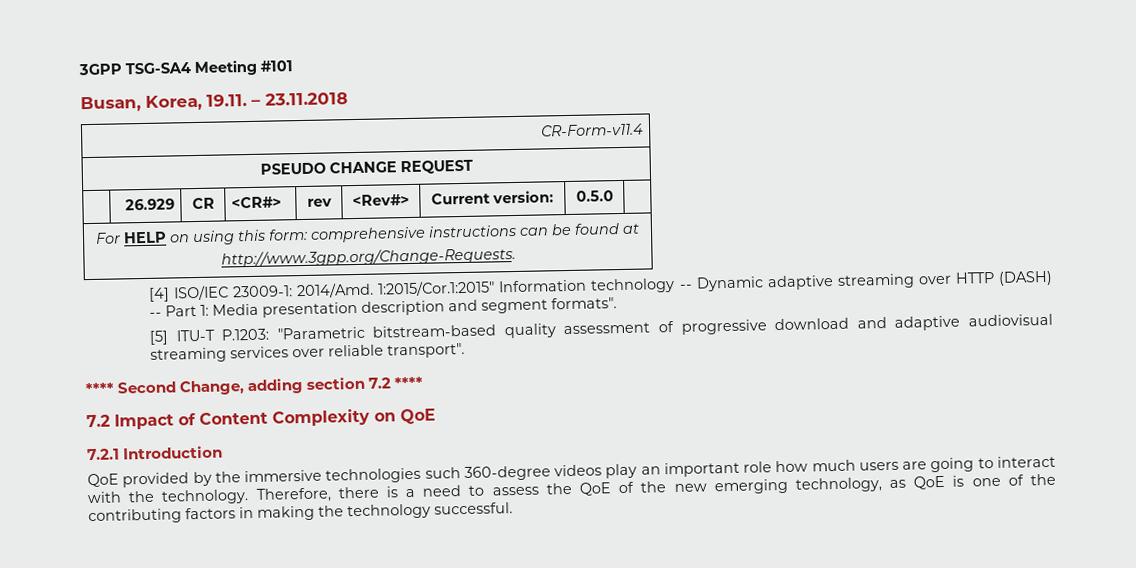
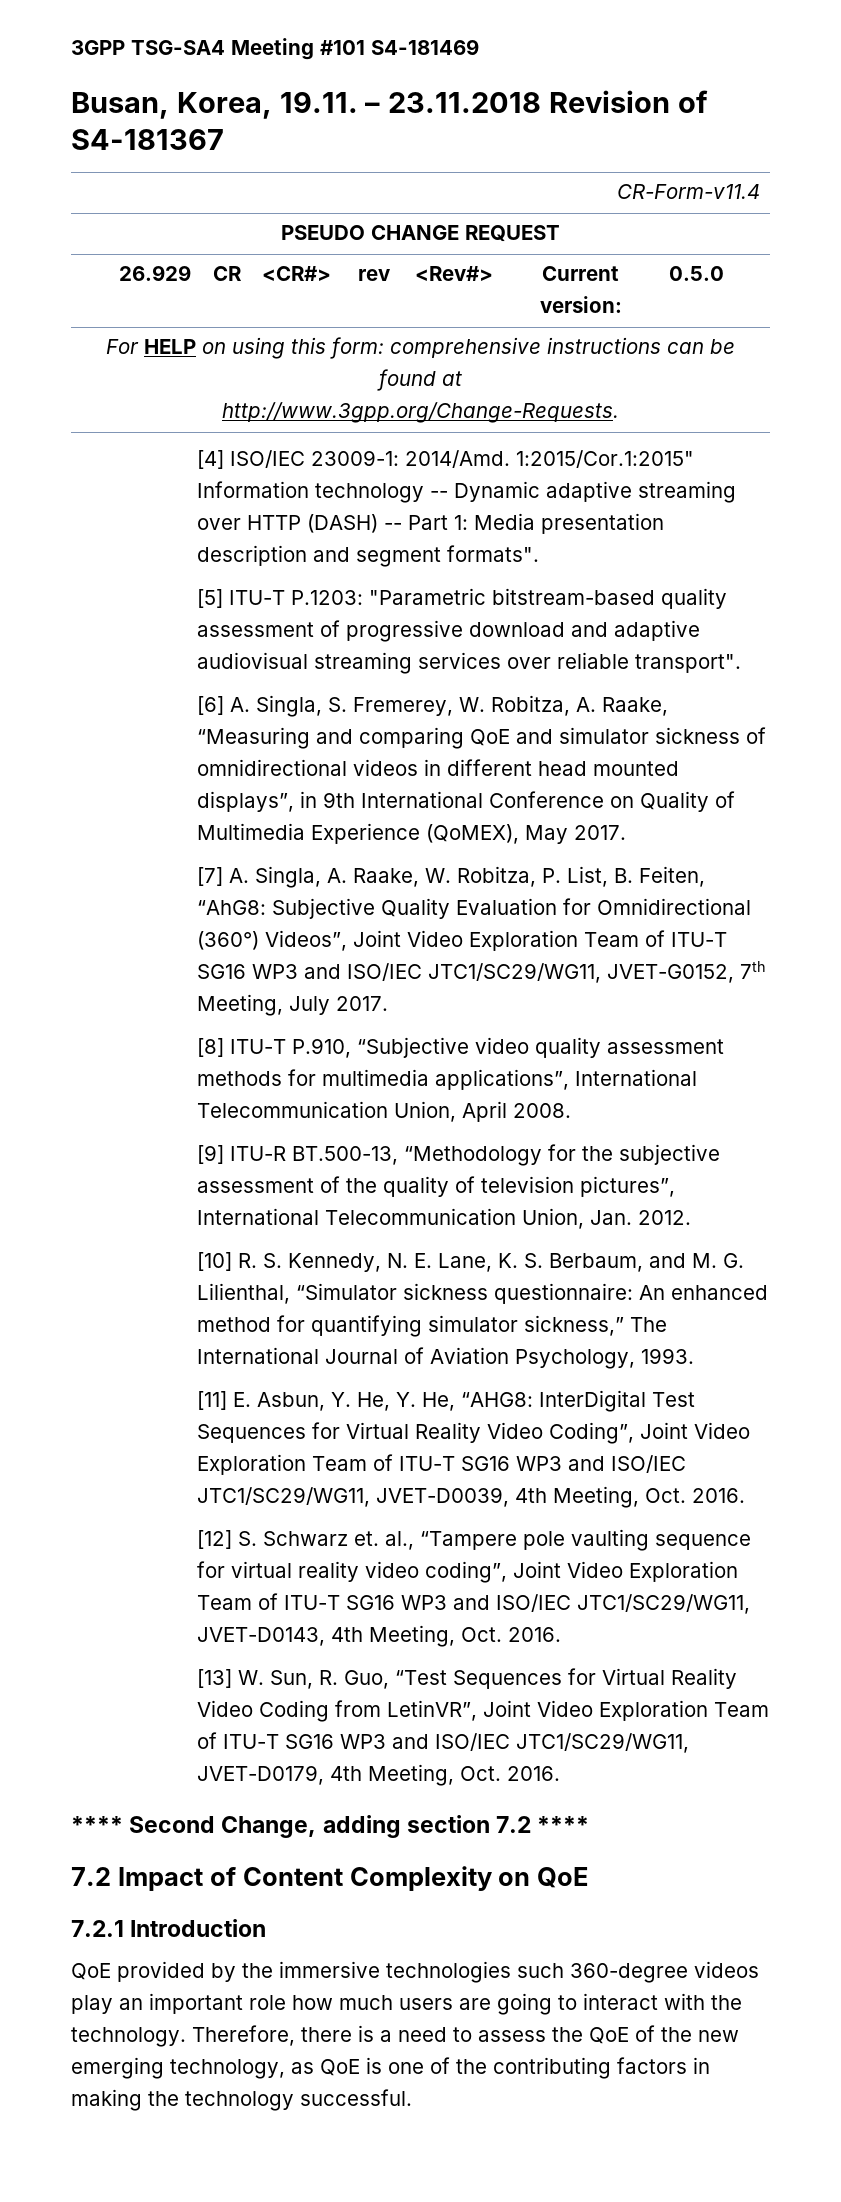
(293, 66) none -> [371,39,479,55] S4-181469
(348, 99) none -> [549,90,708,113] [71,129,224,150] Revision of S4-181367
(465, 350) none -> [196,695,668,717] [196,727,766,749] [196,759,679,776] [196,791,735,812] [196,823,626,844] [196,866,705,888] [196,898,751,919] [196,930,727,951] [196,961,766,983] [196,994,388,1016] [196,1037,724,1058] [196,1069,697,1090] [196,1101,571,1122] [196,1144,720,1166] [196,1176,675,1197] [196,1208,691,1229] [196,1252,744,1272] [196,1283,768,1304] [196,1315,667,1337] [196,1347,694,1369] [196,1390,695,1412] [196,1422,750,1444] [196,1454,686,1475] [196,1486,745,1508] [196,1529,751,1551] [196,1561,738,1583] [196,1593,750,1614] [196,1625,561,1647] [196,1668,737,1689] [196,1700,769,1722] [196,1732,689,1753] [196,1764,560,1786] // [6] A. Singla, S. Fremerey, W. Robitza, A. Raake, “Measuring and comparing QoE and simulator sickness of omnidirectional videos in different head mounted displays”, in 9th International Conference on Quality of Multimedia Experience (QoMEX), May 2017. // [7] A. Singla, A. Raake, W. Robitza, P. List, B. Feiten, “AhG8: Subjective Quality Evaluation for Omnidirectional (360°) Videos”, Joint Video Exploration Team of ITU-T SG16 WP3 and ISO/IEC JTC1/SC29/WG11, JVET-G0152, 7th Meeting, July 2017. // [8] ITU-T P.910, “Subjective video quality assessment methods for multimedia applications”, International Telecommunication Union, April 2008. // [9] ITU-R BT.500-13, “Methodology for the subjective assessment of the quality of television pictures”, International Telecommunication Union, Jan. 2012. // [10] R. S. Kennedy, N. E. Lane, K. S. Berbaum, and M. G. Lilienthal, “Simulator sickness questionnaire: An enhanced method for quantifying simulator sickness,” The International Journal of Aviation Psychology, 1993. // [11] E. Asbun, Y. He, Y. He, “AHG8: InterDigital Test Sequences for Virtual Reality Video Coding”, Joint Video Exploration Team of ITU-T SG16 WP3 and ISO/IEC JTC1/SC29/WG11, JVET-D0039, 4th Meeting, Oct. 2016. // [12] S. Schwarz et. al., “Tampere pole vaulting sequence for virtual reality video coding”, Joint Video Exploration Team of ITU-T SG16 WP3 and ISO/IEC JTC1/SC29/WG11, JVET-D0143, 4th Meeting, Oct. 2016. // [13] W. Sun, R. Guo, “Test Sequences for Virtual Reality Video Coding from LetinVR”, Joint Video Exploration Team of ITU-T SG16 WP3 and ISO/IEC JTC1/SC29/WG11, JVET-D0179, 4th Meeting, Oct. 2016.

